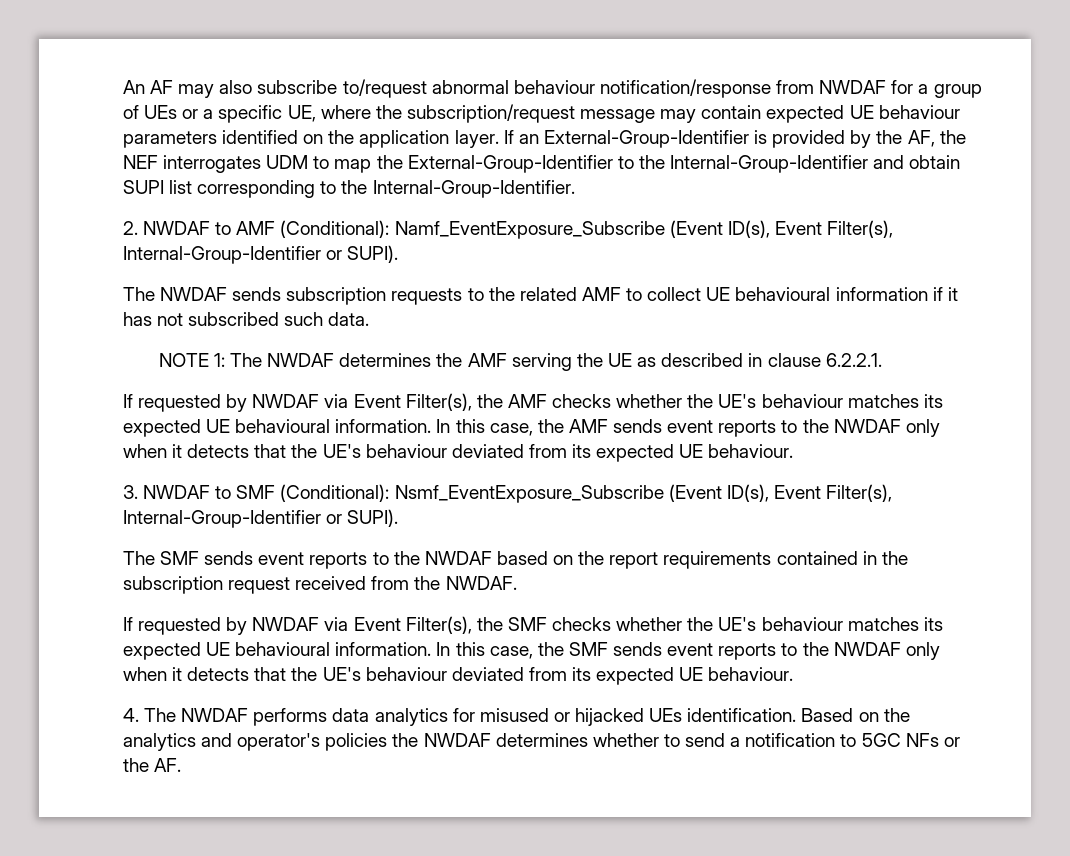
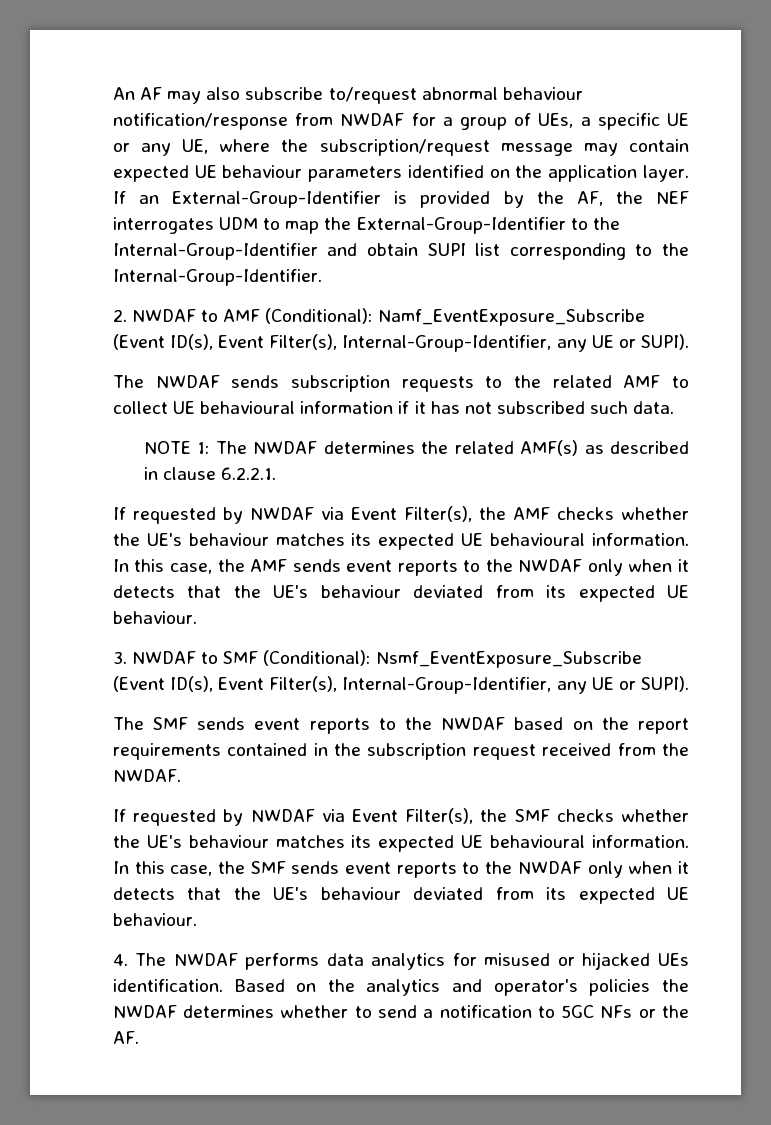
[144,105,283,123] UEs or a specific -> [538,113,689,130] [112,143,172,156] UEs, a specific UE or any
[122,246,321,264] Internal-Group-Identifier -> [342,335,614,352] Internal-Group-Identifier, any UE
[467,353,632,371] AMF serving the UE -> [454,440,579,456] related AMF(s)
[122,510,321,528] Internal-Group-Identifier -> [342,677,614,694] Internal-Group-Identifier, any UE

